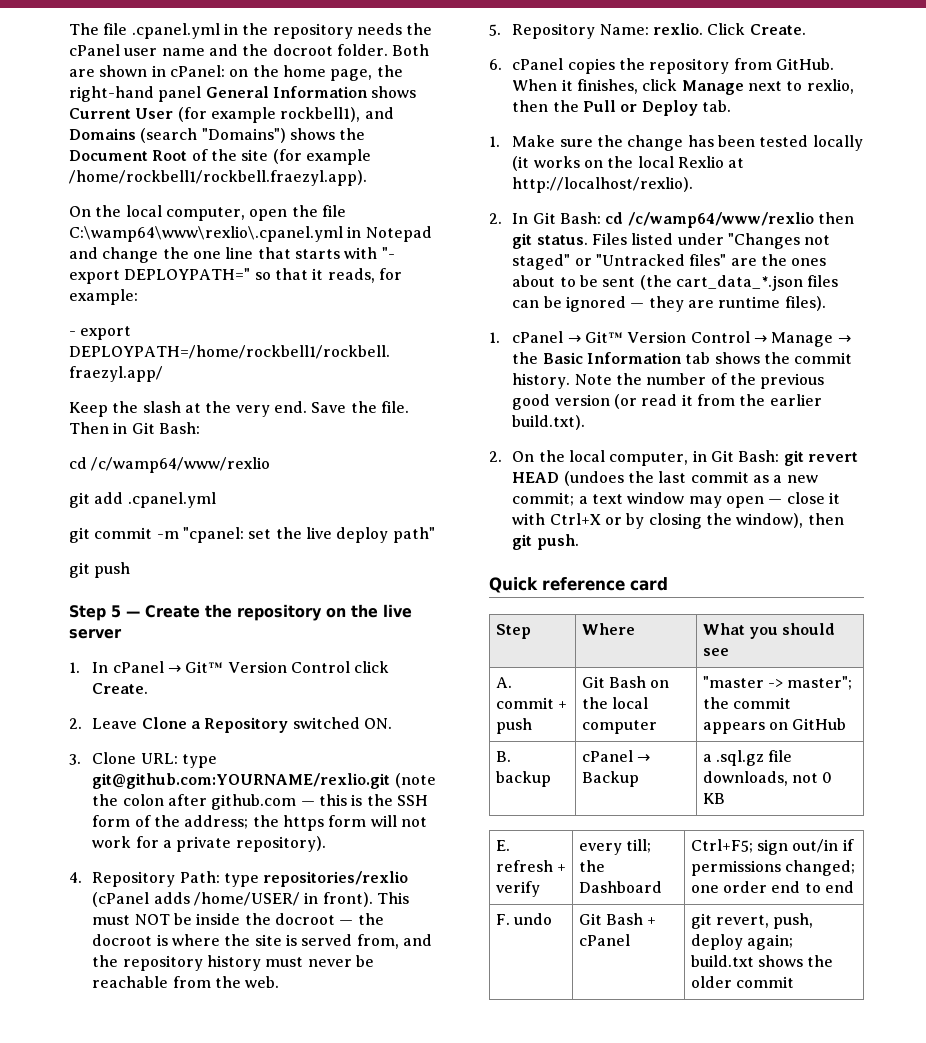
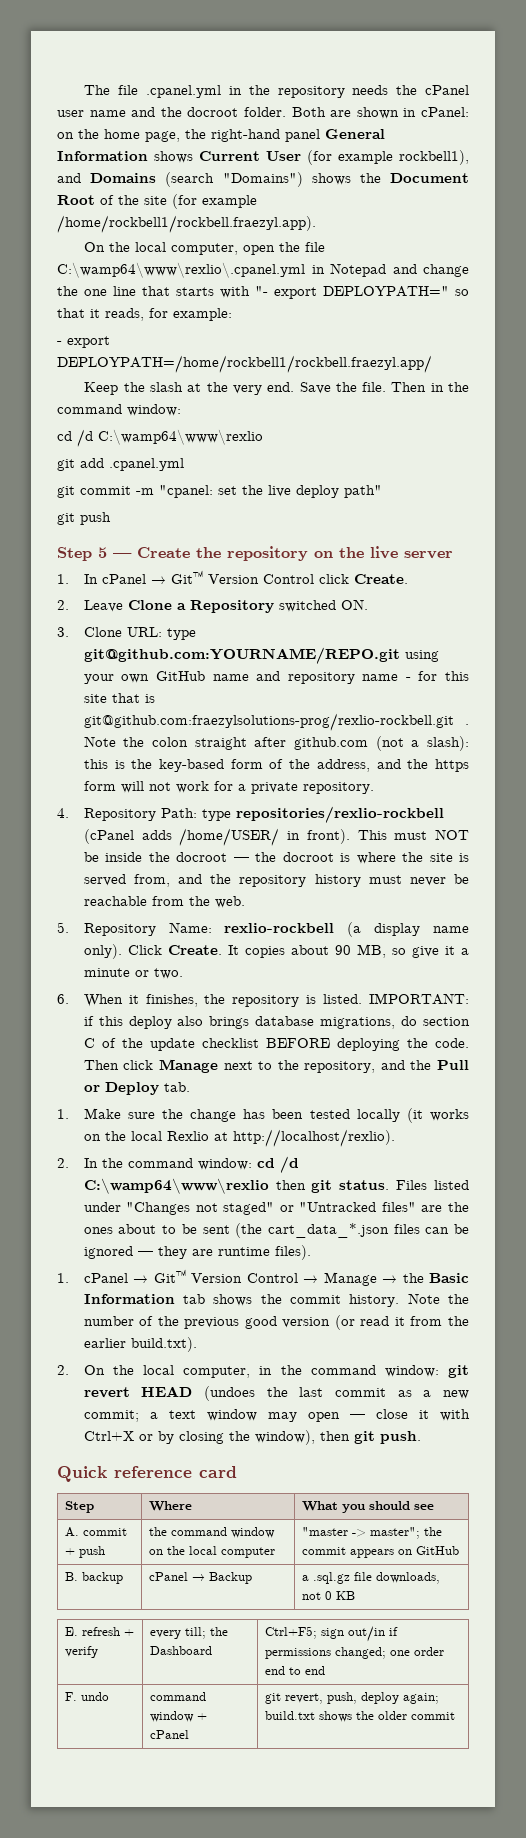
[131,422,200,434] [69,457,271,473] Git Bash: // cd /c/wamp64/www/rexlio -> [447,382,469,392] [57,404,181,416] [57,429,263,447] the command window: // cd /d C:\wamp64\www\rexlio
[92,773,436,789] git@github.com:YOURNAME/rexlio.git (note -> [83,647,439,664] [83,671,469,684] [83,693,155,703] [83,713,469,731] [83,736,116,747] git@github.com:YOURNAME/REPO.git using your own GitHub name and repository name - for this site that is git@github.com:fraezylsolutions-prog/rexlio-rockbell.git . Note
(164, 800) none -> [194,737,247,750] straight
[300,801,315,806] — -> [375,736,469,751] (not a slash):
[397,795,429,806] SSH -> [158,759,224,772] key-based
[184,815,249,829] address; -> [316,759,401,772] address, and
[235,836,326,852] repository). -> [302,782,374,794] repository.
[263,871,409,887] repositories/rexlio -> [235,806,444,823] repositories/rexlio-rockbell
[653,23,806,35] [489,58,835,74] [512,79,639,94] rexlio. Click Create. // 6. cPanel copies the repository from GitHub. When it finishes, -> [224,922,469,937] [83,944,470,959] [83,968,183,979] [57,993,469,1007] [83,1016,470,1029] [83,1038,469,1051] [83,1060,119,1070] rexlio-rockbell (a display name only). Click Create. It copies about 90 MB, so give it a minute or two. // 6. When it finishes, the repository is listed. IMPORTANT: if this deploy also brings database migrations, do section C of the update checklist BEFORE deploying the code. Then
[806,79,854,94] [512,100,549,112] rexlio, then -> [277,1060,405,1073] the repository, and
[532,212,814,228] Git Bash: cd /c/wamp64/www/rexlio -> [101,1156,299,1173] [83,1178,269,1194] the command window: cd /d C:\wamp64\www\rexlio
[711,450,780,462] Git Bash: -> [280,1365,439,1377] the command window:
[581,676,647,688] Git Bash -> [149,1527,276,1538] the command window
[578,913,644,925] Git Bash -> [150,1692,207,1701] [150,1711,195,1722] command window

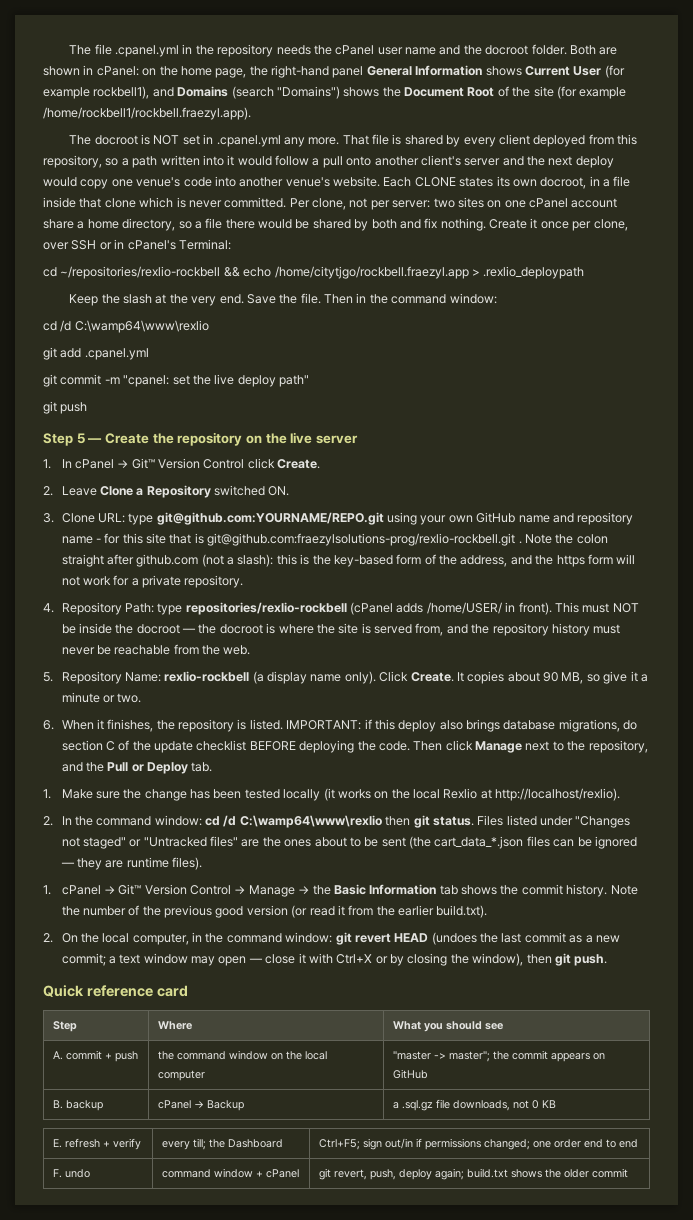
[84,242,326,255] [57,262,469,278] [57,286,469,299] [57,308,232,321] [57,336,110,348] [57,355,432,373] On the local computer, open the file C:\wamp64\www\rexlio\.cpanel.yml in Notepad and change the one line that starts with "- export DEPLOYPATH=" so that it reads, for example: // - export DEPLOYPATH=/home/rockbell1/rockbell.fraezyl.app/ -> [69,134,638,147] [43,155,614,168] [43,176,631,189] [43,197,618,210] [43,218,628,231] [43,239,231,250] [43,266,585,279] The docroot is NOT set in .cpanel.yml any more. That file is shared by every client deployed from this repository, so a path written into it would follow a pull onto another client's server and the next deploy would copy one venue's code into another venue's website. Each CLONE states its own docroot, in a file inside that clone which is never committed. Per clone, not per server: two sites on one cPanel account share a home directory, so a file there would be shared by both and fix nothing. Create it once per clone, over SSH or in cPanel's Terminal: // cd ~/repositories/rexlio-rockbell && echo /home/citytjgo/rockbell.fraezyl.app > .rexlio_deploypath

